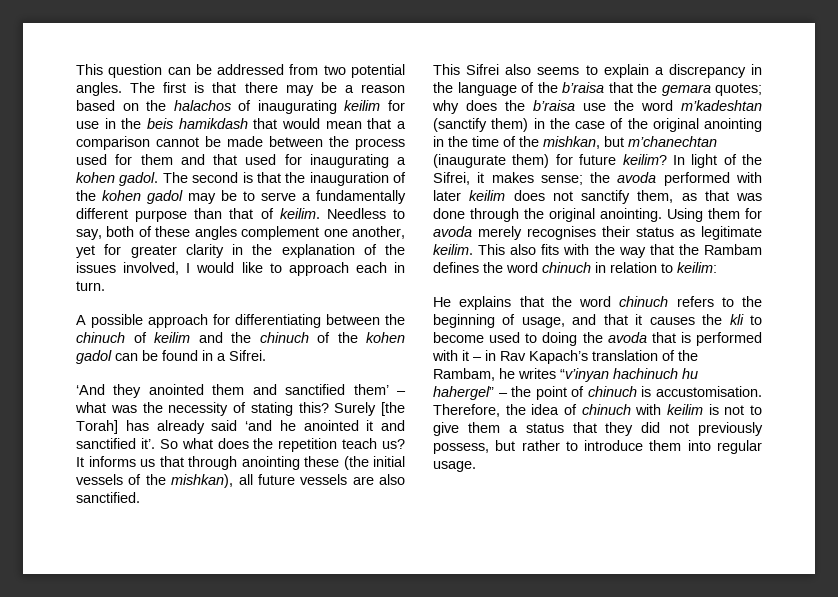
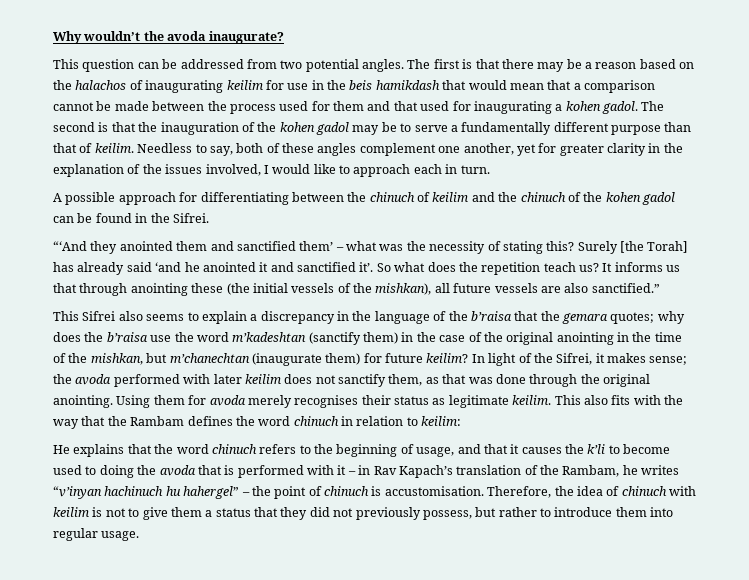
(76, 69) none -> [53,31,284,44] Why wouldn’t the avoda inaugurate? //
[217,353,226,361] a -> [150,213,170,223] the
[76,384,105,395] ‘And -> [53,241,87,251] “‘And
[76,492,140,503] sanctified. -> [591,283,660,293] sanctified.”
[729,314,744,325] kli -> [587,444,606,454] k’li

